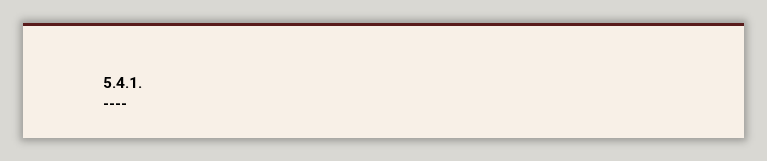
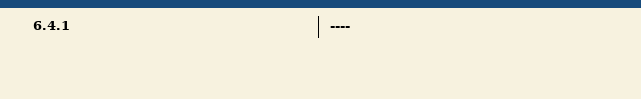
[103,77,142,88] 5.4.1. -> [33,21,70,30] 6.4.1

